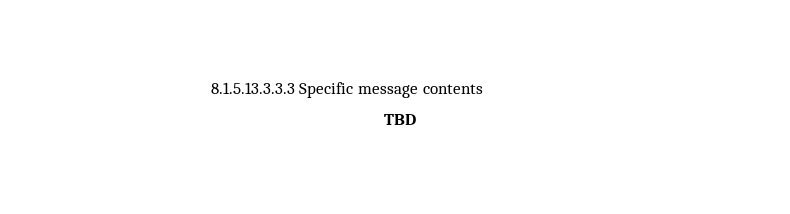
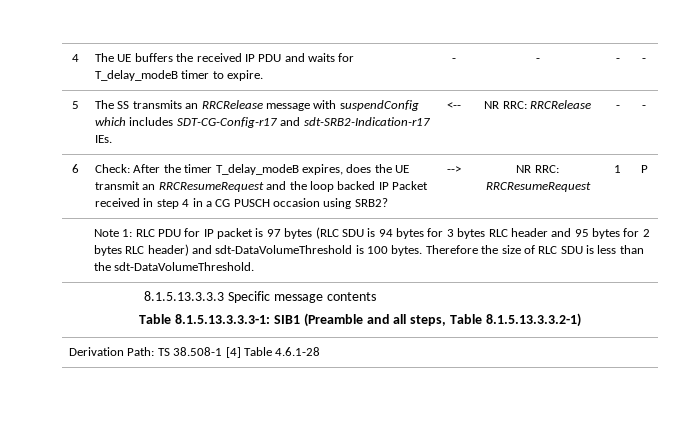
[210,82,483,98] [383,114,416,125] 8.1.5.13.3.3.3 Specific message contents // TBD -> [72,54,79,62] [95,53,355,62] [95,70,264,81] [451,58,456,62] [535,58,540,62] [615,58,620,62] [642,58,646,62] [72,101,79,109] [95,100,419,111] [95,117,430,128] [95,135,113,143] [446,102,461,109] [484,100,591,109] [615,105,620,109] [642,105,646,109] [72,164,79,173] [95,164,410,175] [95,181,429,192] [95,198,388,209] [446,166,461,173] [516,165,559,173] [485,182,591,192] [614,165,621,173] [640,165,648,173] [93,227,650,239] [93,244,644,256] [93,262,255,271] [144,291,376,303] [139,313,581,327] [69,347,321,358] 4 | The UE buffers the received IP PDU and waits for T_delay_modeB timer to expire. | - | - | - | - // 5 | The SS transmits an RRCRelease message with suspendConfig which includes SDT-CG-Config-r17 and sdt-SRB2-Indication-r17 IEs. | <-- | NR RRC: RRCRelease | - | - // 6 | Check: After the timer T_delay_modeB expires, does the UE transmit an RRCResumeRequest and the loop backed IP Packet received in step 4 in a CG PUSCH occasion using SRB2? | --> | NR RRC: RRCResumeRequest | 1 | P // Note 1: RLC PDU for IP packet is 97 bytes (RLC SDU is 94 bytes for 3 bytes RLC header and 95 bytes for 2 bytes RLC header) and sdt-DataVolumeThreshold is 100 bytes. Therefore the size of RLC SDU is less than the sdt-DataVolumeThreshold. // 8.1.5.13.3.3.3 Specific message contents // Table 8.1.5.13.3.3.3-1: SIB1 (Preamble and all steps, Table 8.1.5.13.3.3.2-1) // Derivation Path: TS 38.508-1 [4] Table 4.6.1-28

